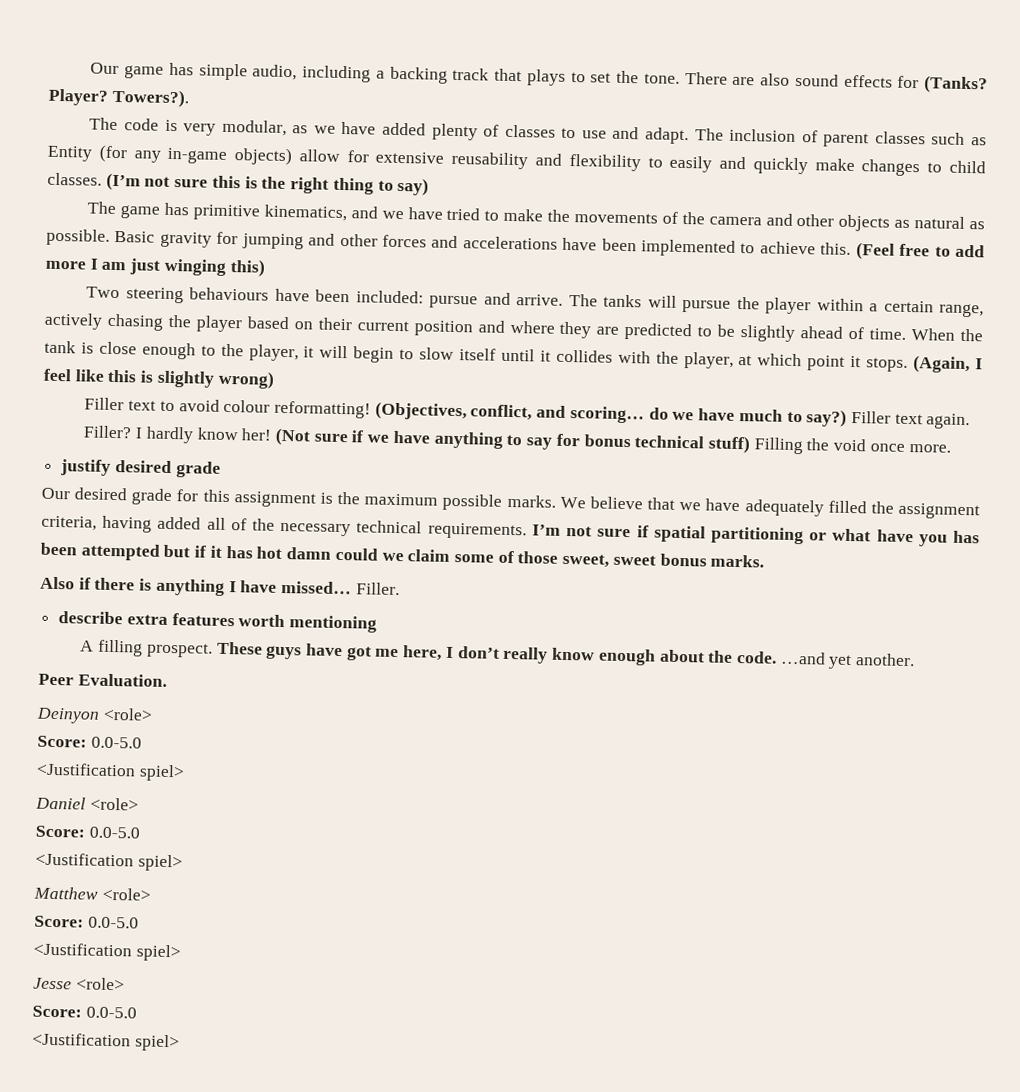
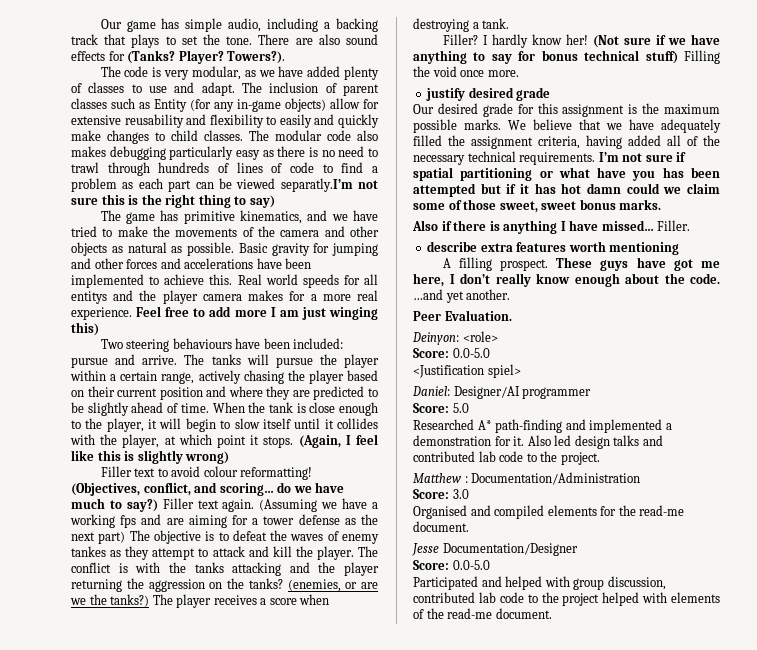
[105,172,141,191] (I’m -> [249,130,378,141] [71,146,378,160] [71,162,378,176] [71,178,353,192] The modular code also makes debugging particularly easy as there is no need to trawl through hundreds of lines of code to find a problem as each part can be viewed separatly.I’m
[855,242,895,260] (Feel -> [237,274,378,288] [71,290,379,304] [71,306,162,320] Real world speeds for all entitys and the player camera makes for a more real experience. Feel
(971, 421) none -> [259,498,378,512] [70,514,378,528] [71,530,380,544] [71,546,378,560] [71,562,379,576] [71,578,378,592] [70,594,330,608] [413,18,510,32] (Assuming we have a working fps and are aiming for a tower defense as the next part) The objective is to defeat the waves of enemy tankes as they attempt to attack and kill the player. The conflict is with the tanks attacking and the player returning the aggression on the tanks? (enemies, or are we the tanks?) The player receives a score when destroying a tank.
[36,707,153,724] [37,735,142,749] [36,762,185,782] [35,796,139,811] [35,825,140,839] [35,852,183,872] [33,886,151,901] [34,915,139,929] [33,942,181,962] [33,977,125,991] [32,1005,137,1019] [32,1032,180,1052] Deinyon <role> // Score: 0.0-5.0 // <Justification spiel> // Daniel <role> // Score: 0.0-5.0 // <Justification spiel> // Matthew <role> // Score: 0.0-5.0 // <Justification spiel> // Jesse <role> // Score: 0.0-5.0 // <Justification spiel> -> [412,331,498,345] [413,348,490,358] [413,364,521,378] [412,386,592,399] [413,403,469,413] [413,419,672,433] [413,435,663,449] [413,451,600,465] [413,472,641,485] [413,489,469,499] [413,505,685,519] [413,521,469,532] [412,543,578,556] [413,560,490,570] [413,576,666,590] [413,592,720,606] [413,608,552,619] Deinyon: <role> // Score: 0.0-5.0 // <Justification spiel> // Daniel: Designer/AI programmer // Score: 5.0 // Researched A* path-finding and implemented a demonstration for it. Also led design talks and contributed lab code to the project. // Matthew : Documentation/Administration // Score: 3.0 // Organised and compiled elements for the read-me document. // Jesse Documentation/Designer // Score: 0.0-5.0 // Participated and helped with group discussion, contributed lab code to the project helped with elements of the read-me document.

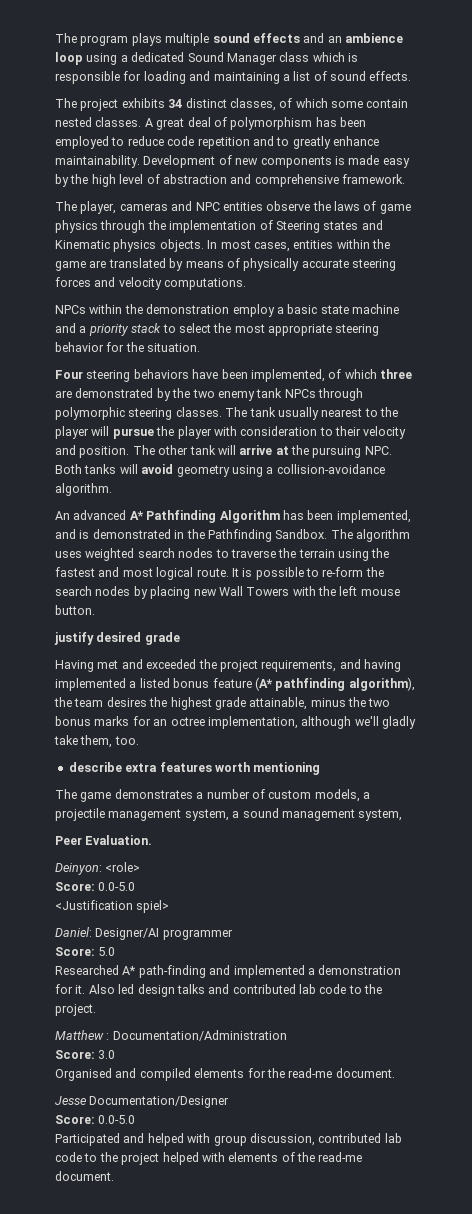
[100,18,378,32] [71,34,378,48] [71,50,286,64] [100,66,379,80] [71,82,380,96] [71,98,379,112] [71,114,379,128] [71,130,378,144] [71,146,378,160] [71,162,378,176] [71,178,378,192] [71,194,275,208] [100,210,378,224] [71,226,379,237] [71,242,378,256] [71,258,312,269] [71,274,378,288] [71,290,379,304] [71,306,378,320] [71,322,99,336] [100,338,344,352] [71,354,379,368] [70,370,378,384] [71,386,379,400] [71,402,378,416] [71,418,379,432] [70,434,378,448] [71,450,230,464] [100,466,313,480] [71,482,345,496] [71,498,378,512] [70,514,378,528] [71,530,380,544] [71,546,378,560] [71,562,379,576] [71,578,378,592] [70,594,330,608] [413,18,510,32] [442,34,720,48] [413,50,720,64] [413,66,519,77] [426,87,551,101] [413,103,720,117] [413,119,721,133] [413,135,720,149] [413,151,687,165] [413,167,720,181] [413,183,720,197] [413,199,662,213] [412,220,691,234] Our game has simple audio, including a backing track that plays to set the tone. There are also sound effects for (Tanks? Player? Towers?). // The code is very modular, as we have added plenty of classes to use and adapt. The inclusion of parent classes such as Entity (for any in-game objects) allow for extensive reusability and flexibility to easily and quickly make changes to child classes. The modular code also makes debugging particularly easy as there is no need to trawl through hundreds of lines of code to find a problem as each part can be viewed separatly.I’m not sure this is the right thing to say) // The game has primitive kinematics, and we have tried to make the movements of the camera and other objects as natural as possible. Basic gravity for jumping and other forces and accelerations have been implemented to achieve this. Real world speeds for all entitys and the player camera makes for a more real experience. Feel free to add more I am just winging this) // Two steering behaviours have been included: pursue and arrive. The tanks will pursue the player within a certain range, actively chasing the player based on their current position and where they are predicted to be slightly ahead of time. When the tank is close enough to the player, it will begin to slow itself until it collides with the player, at which point it stops. (Again, I feel like this is slightly wrong) // Filler text to avoid colour reformatting! (Objectives, conflict, and scoring… do we have much to say?) Filler text again. (Assuming we have a working fps and are aiming for a tower defense as the next part) The objective is to defeat the waves of enemy tankes as they attempt to attack and kill the player. The conflict is with the tanks attacking and the player returning the aggression on the tanks? (enemies, or are we the tanks?) The player receives a score when destroying a tank. // Filler? I hardly know her! (Not sure if we have anything to say for bonus technical stuff) Filling the void once more. // justify desired grade // Our desired grade for this assignment is the maximum possible marks. We believe that we have adequately filled the assignment criteria, having added all of the necessary technical requirements. I’m not sure if spatial partitioning or what have you has been attempted but if it has hot damn could we claim some of those sweet, sweet bonus marks. // Also if there is anything I have missed… Filler. -> [55,33,403,46] [55,52,358,65] [55,71,412,84] [55,98,409,111] [55,117,366,130] [55,136,379,149] [55,155,410,168] [55,174,405,187] [55,201,411,214] [55,220,383,233] [55,239,390,252] [55,258,396,271] [55,277,247,290] [55,304,399,317] [55,323,380,336] [55,342,201,352] [55,369,412,382] [55,388,363,401] [55,407,398,420] [55,426,407,439] [55,445,392,458] [55,464,385,477] [55,483,112,496] [55,510,411,523] [55,529,410,542] [55,548,390,561] [55,567,384,580] [55,586,400,599] [55,605,95,615] [54,632,180,645] [55,659,401,672] [55,677,415,691] [54,697,391,710] [55,716,416,729] [54,735,139,748] The program plays multiple sound effects and an ambience loop using a dedicated Sound Manager class which is responsible for loading and maintaining a list of sound effects. // The project exhibits 34 distinct classes, of which some contain nested classes. A great deal of polymorphism has been employed to reduce code repetition and to greatly enhance maintainability. Development of new components is made easy by the high level of abstraction and comprehensive framework. // The player, cameras and NPC entities observe the laws of game physics through the implementation of Steering states and Kinematic physics objects. In most cases, entities within the game are translated by means of physically accurate steering forces and velocity computations. // NPCs within the demonstration employ a basic state machine and a priority stack to select the most appropriate steering behavior for the situation. // Four steering behaviors have been implemented, of which three are demonstrated by the two enemy tank NPCs through polymorphic steering classes. The tank usually nearest to the player will pursue the player with consideration to their velocity and position. The other tank will arrive at the pursuing NPC. Both tanks will avoid geometry using a collision-avoidance algorithm. // An advanced A* Pathfinding Algorithm has been implemented, and is demonstrated in the Pathfinding Sandbox. The algorithm uses weighted search nodes to traverse the terrain using the fastest and most logical route. It is possible to re-form the search nodes by placing new Wall Towers with the left mouse button. // justify desired grade // Having met and exceeded the project requirements, and having implemented a listed bonus feature (A* pathfinding algorithm), the team desires the highest grade attainable, minus the two bonus marks for an octree implementation, although we'll gladly take them, too.
[442,257,720,271] [413,273,720,287] [413,289,511,303] A filling prospect. These guys have got me here, I don’t really know enough about the code. …and yet another. -> [55,789,370,802] [55,808,403,821] The game demonstrates a number of custom models, a projectile management system, a sound management system,

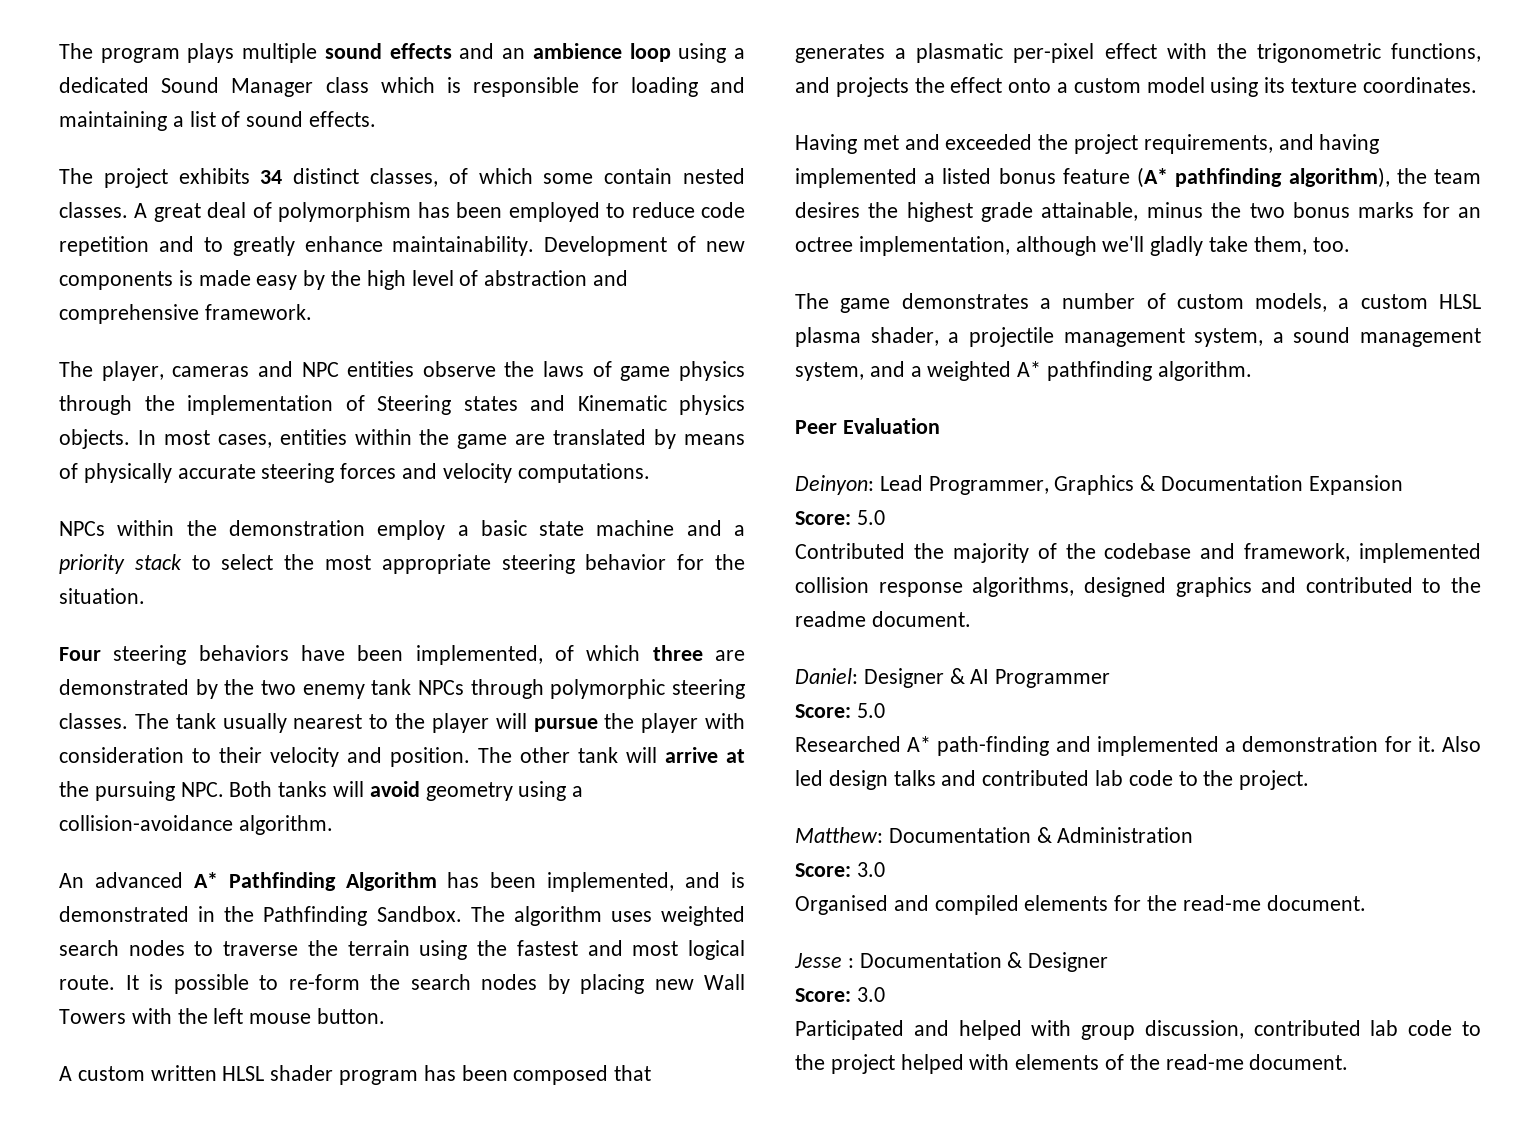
[54,632,180,645] justify desired grade -> [59,1065,652,1085] [795,43,1481,63] [795,77,1477,97] A custom written HLSL shader program has been composed that generates a plasmatic per-pixel effect with the trigonometric functions, and projects the effect onto a custom model using its texture coordinates.
[68,762,321,775] // describe extra features worth mentioning -> (1350, 244) none
(370, 795) none -> [1360,294,1481,309] [795,327,960,347] custom HLSL plasma shader, a
(403, 815) none -> [869,361,1252,381] and a weighted A* pathfinding algorithm.
[85,835,153,845] Evaluation. -> [842,418,940,434] Evaluation
[105,862,141,872] [55,882,136,891] [55,900,170,913] [55,927,233,940] <role> // Score: 0.0-5.0 // <Justification spiel> // Daniel: Designer/AI programmer -> [879,475,1403,495] [795,510,885,525] [795,543,1481,563] [795,577,1481,597] [795,611,971,627] [795,668,1111,688] Lead Programmer, Graphics & Documentation Expansion // Score: 5.0 // Contributed the majority of the codebase and framework, implemented collision response algorithms, designed graphics and contributed to the readme document. // Daniel: Designer & AI Programmer
[55,1030,287,1041] Matthew : Documentation/Administration -> [795,827,1194,843] Matthew: Documentation & Administration
[89,1096,230,1108] [55,1115,136,1124] Documentation/Designer // Score: 0.0-5.0 -> [847,952,1109,972] [795,987,885,1002] : Documentation & Designer // Score: 3.0

